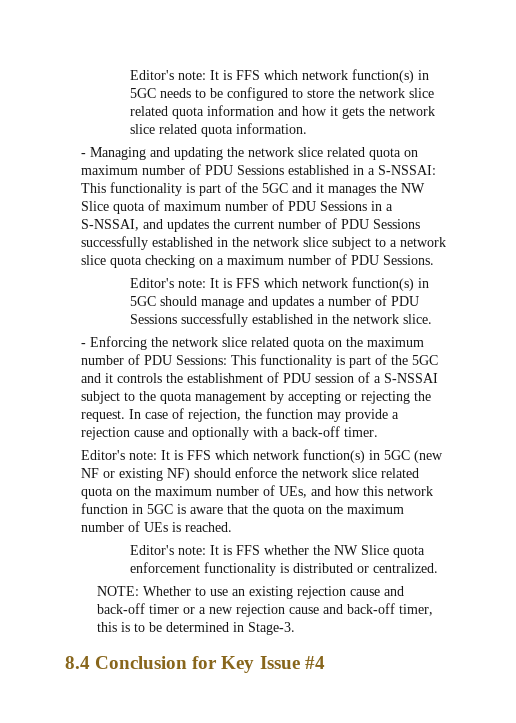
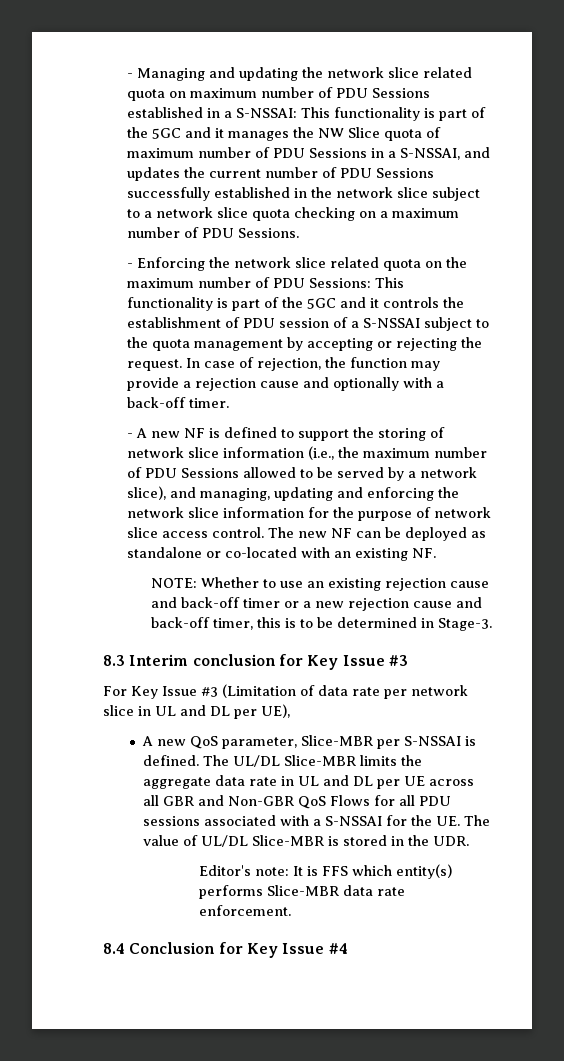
[129,69,429,83] [129,87,434,101] [129,105,435,119] [129,123,307,137] Editor's note: It is FFS which network function(s) in 5GC needs to be configured to store the network slice related quota information and how it gets the network slice related quota information. // -> (127, 75) none
[129,277,429,291] [129,295,419,309] [129,313,432,327] // Editor's note: It is FFS which network function(s) in 5GC should manage and updates a number of PDU Sessions successfully established in the network slice. -> (300, 233) none
[81,449,444,463] [81,467,420,481] [81,485,434,499] [81,503,405,517] [81,521,233,532] [129,545,425,558] [129,562,438,576] Editor's note: It is FFS which network function(s) in 5GC (new NF or existing NF) should enforce the network slice related quota on the maximum number of UEs, and how this network function in 5GC is aware that the quota on the maximum number of UEs is reached. // Editor's note: It is FFS whether the NW Slice quota enforcement functionality is distributed or centralized. -> [127,427,446,441] [127,446,488,460] [127,467,478,481] [127,486,460,501] [127,507,492,521] [127,527,487,541] [127,547,437,561] - A new NF is defined to support the storing of network slice information (i.e., the maximum number of PDU Sessions allowed to be served by a network slice), and managing, updating and enforcing the network slice information for the purpose of network slice access control. The new NF can be deployed as standalone or co-located with an existing NF.
(296, 628) none -> [103,654,408,670] [103,684,468,699] [103,704,290,719] [141,735,476,749] [142,755,422,767] [142,775,474,789] [142,795,451,809] [142,815,490,826] [142,835,469,847] [199,864,453,879] [199,885,406,899] [199,905,292,916] // 8.3 Interim conclusion for Key Issue #3 // For Key Issue #3 (Limitation of data rate per network slice in UL and DL per UE), // A new QoS parameter, Slice-MBR per S-NSSAI is defined. The UL/DL Slice-MBR limits the aggregate data rate in UL and DL per UE across all GBR and Non-GBR QoS Flows for all PDU sessions associated with a S-NSSAI for the UE. The value of UL/DL Slice-MBR is stored in the UDR. // Editor's note: It is FFS which entity(s) performs Slice-MBR data rate enforcement.

